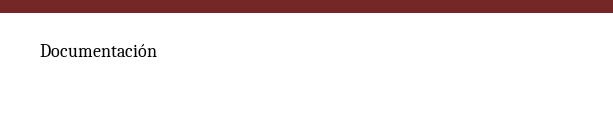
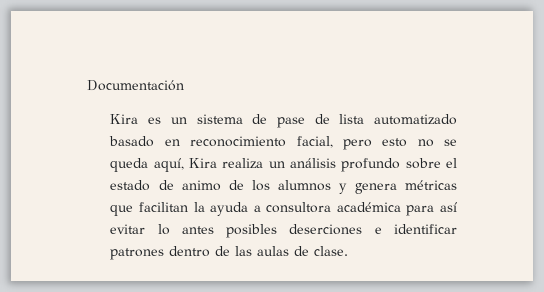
(157, 50) none -> [110,114,458,128] [109,136,458,150] [110,158,458,172] [110,180,458,194] [110,202,458,216] [110,224,458,238] [110,246,349,260] // Kira es un sistema de pase de lista automatizado basado en reconocimiento facial, pero esto no se queda aquí, Kira realiza un análisis profundo sobre el estado de animo de los alumnos y genera métricas que facilitan la ayuda a consultora académica para así evitar lo antes posibles deserciones e identificar patrones dentro de las aulas de clase.

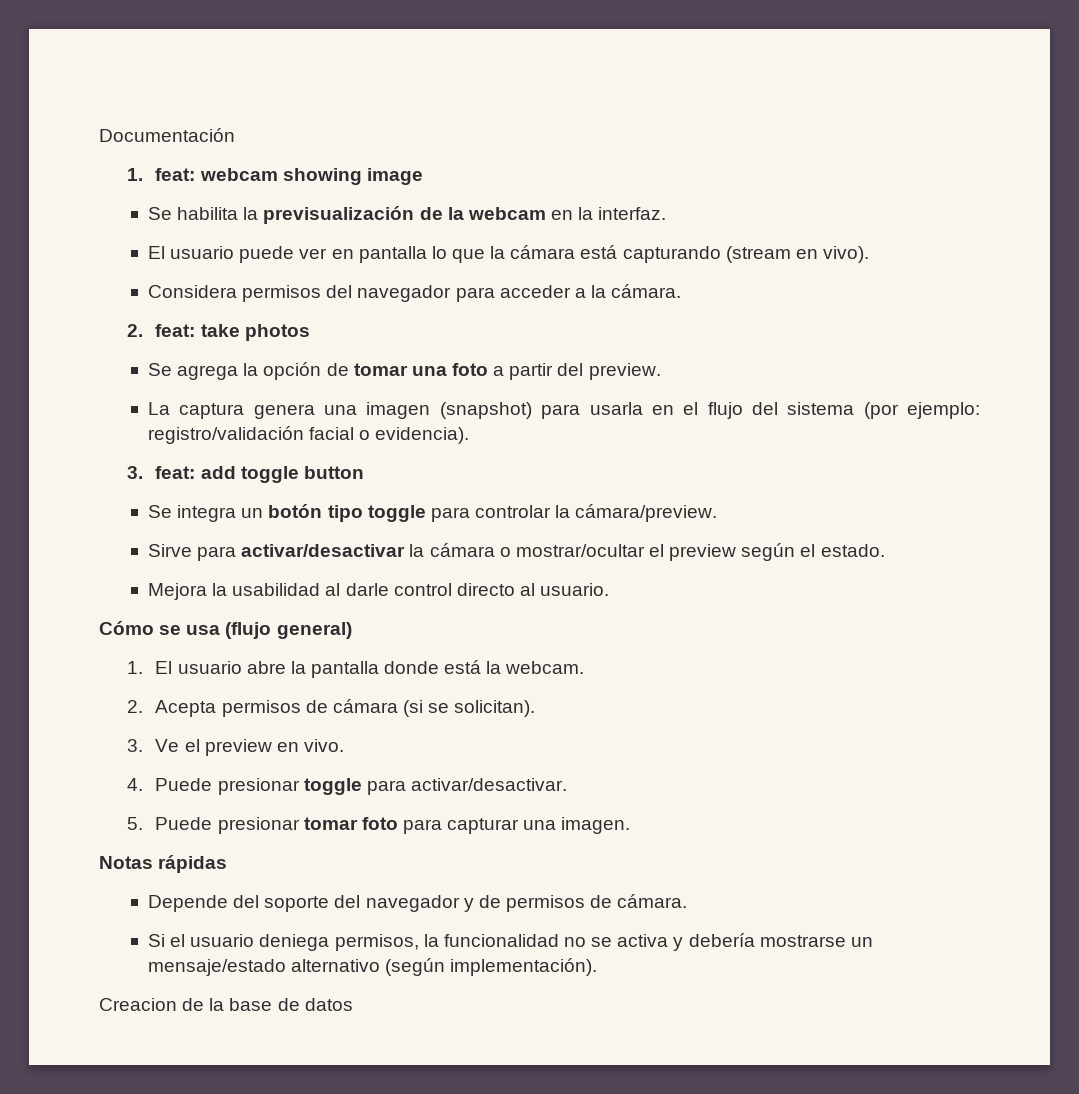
[110,114,458,128] [109,136,458,150] [110,158,458,172] [110,180,458,194] [110,202,458,216] [110,224,458,238] [110,246,349,260] Kira es un sistema de pase de lista automatizado basado en reconocimiento facial, pero esto no se queda aquí, Kira realiza un análisis profundo sobre el estado de animo de los alumnos y genera métricas que facilitan la ayuda a consultora académica para así evitar lo antes posibles deserciones e identificar patrones dentro de las aulas de clase. -> [127,168,423,185] [148,206,667,224] [148,245,869,263] [148,284,682,302] [127,324,310,341] [148,362,661,380] [148,402,981,419] [148,426,470,444] [127,466,364,483] [148,504,718,522] [148,543,885,561] [148,583,610,600] [99,621,352,639] [127,660,585,678] [127,699,536,717] [127,739,344,756] [127,778,567,795] [127,817,631,834] [99,855,228,873] [148,894,688,912] [148,933,873,951] [148,958,598,976] [99,998,353,1011] 1. feat: webcam showing image // Se habilita la previsualización de la webcam en la interfaz. // El usuario puede ver en pantalla lo que la cámara está capturando (stream en vivo). // Considera permisos del navegador para acceder a la cámara. // 2. feat: take photos // Se agrega la opción de tomar una foto a partir del preview. // La captura genera una imagen (snapshot) para usarla en el flujo del sistema (por ejemplo: registro/validación facial o evidencia). // 3. feat: add toggle button // Se integra un botón tipo toggle para controlar la cámara/preview. // Sirve para activar/desactivar la cámara o mostrar/ocultar el preview según el estado. // Mejora la usabilidad al darle control directo al usuario. // Cómo se usa (flujo general) // 1. El usuario abre la pantalla donde está la webcam. // 2. Acepta permisos de cámara (si se solicitan). // 3. Ve el preview en vivo. // 4. Puede presionar toggle para activar/desactivar. // 5. Puede presionar tomar foto para capturar una imagen. // Notas rápidas // Depende del soporte del navegador y de permisos de cámara. // Si el usuario deniega permisos, la funcionalidad no se activa y debería mostrarse un mensaje/estado alternativo (según implementación). // Creacion de la base de datos

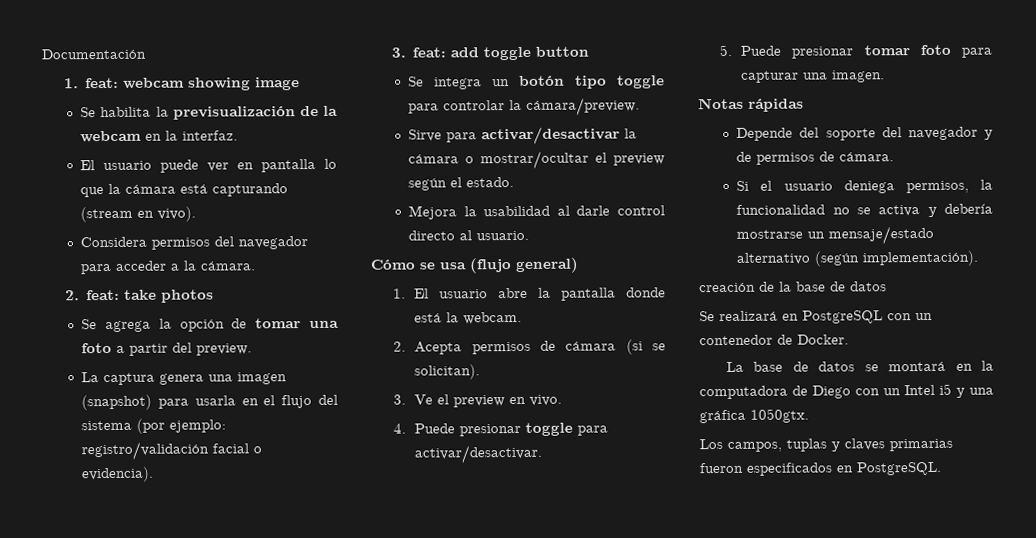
[99,998,177,1011] Creacion -> [699,282,756,293] creación
(353, 1004) none -> [699,310,933,324] [699,334,849,346] [725,360,994,372] [699,383,994,400] [699,408,809,424] [699,438,953,452] [699,461,942,476] // Se realizará en PostgreSQL con un contenedor de Docker. // La base de datos se montará en la computadora de Diego con un Intel i5 y una gráfica 1050gtx. // Los campos, tuplas y claves primarias fueron especificados en PostgreSQL.

